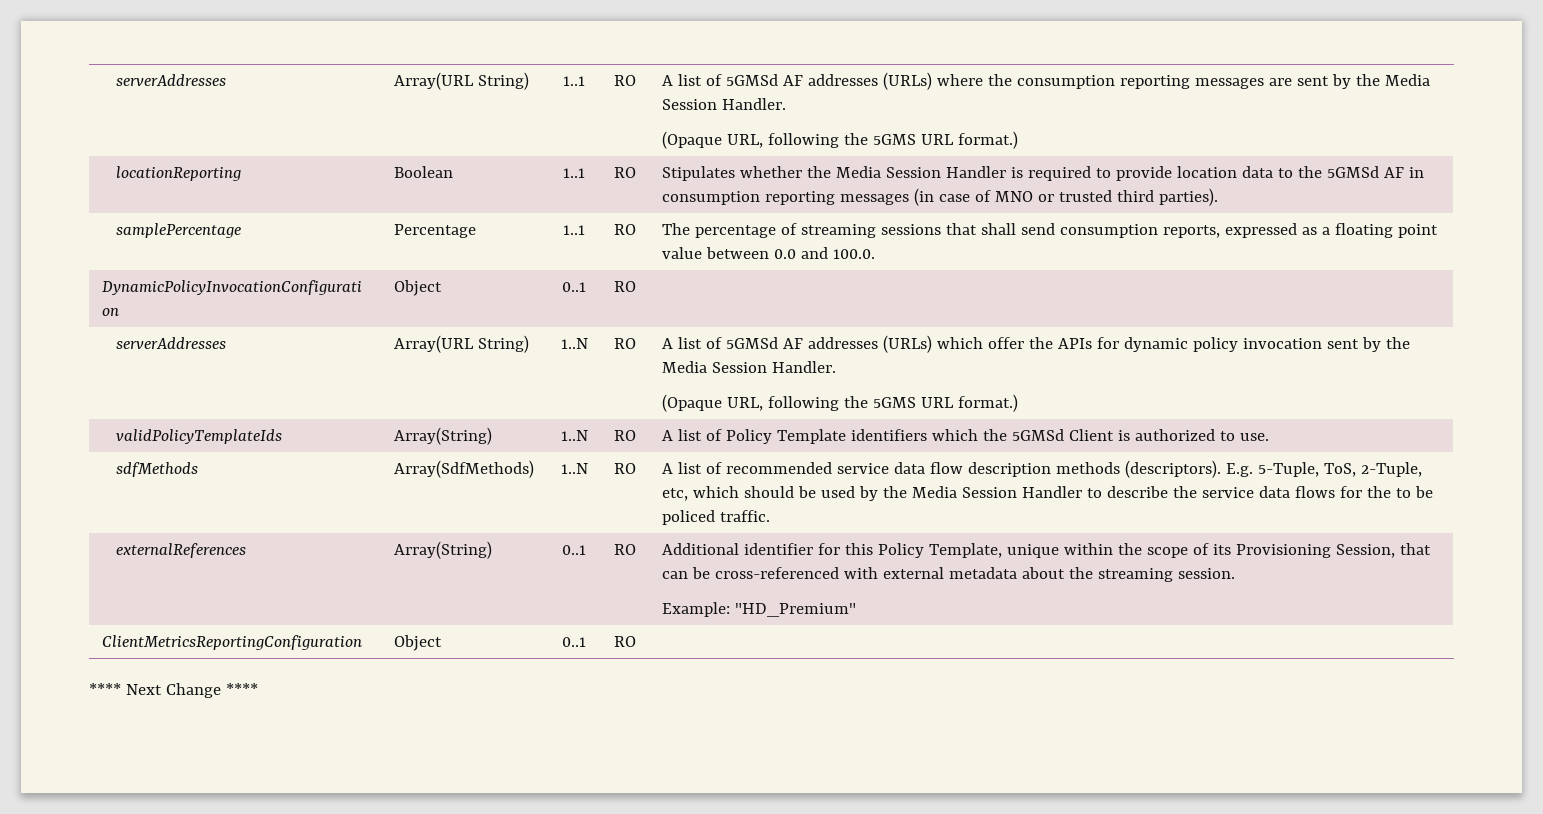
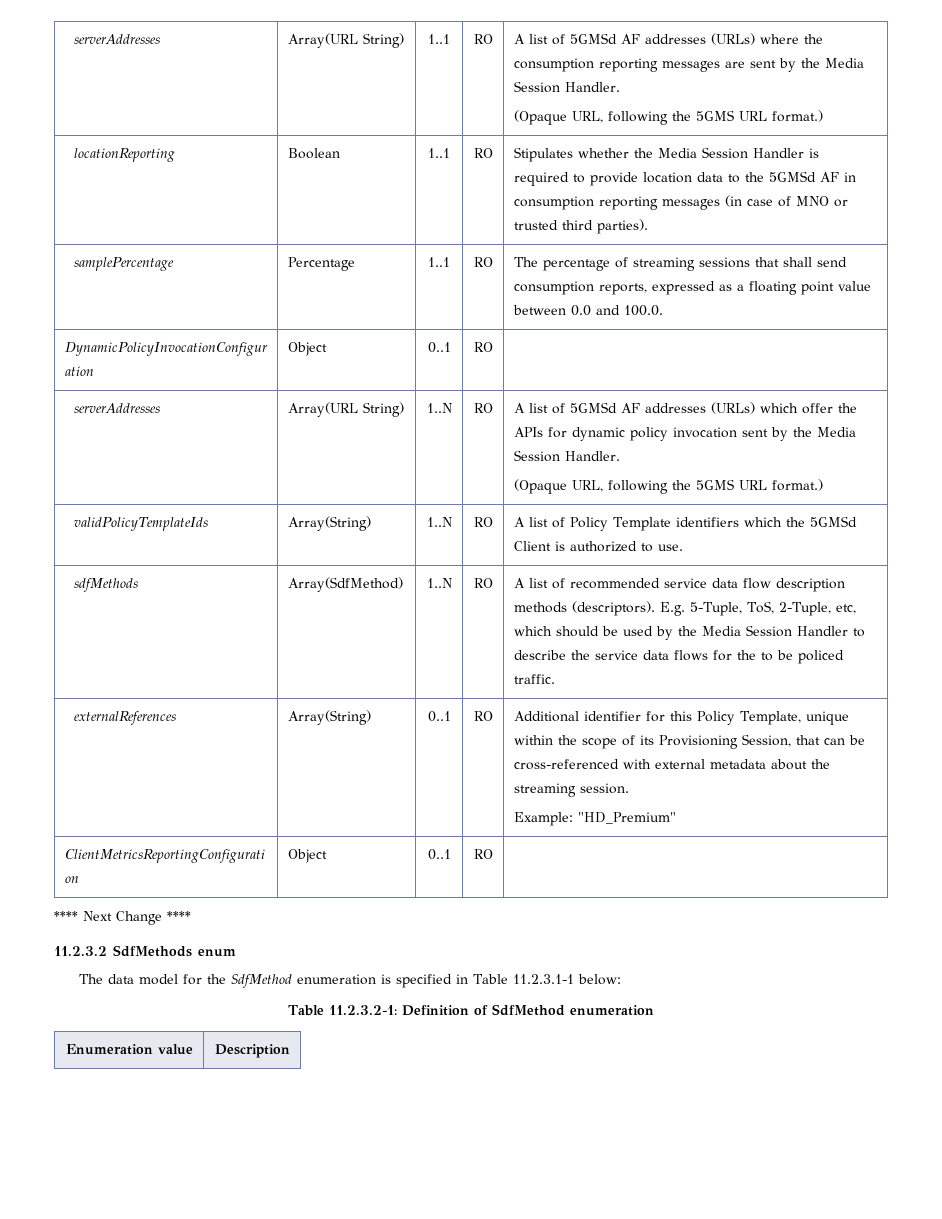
[393,460,534,478] Array(SdfMethods) -> [287,577,403,592] Array(SdfMethod)
(258, 689) none -> [54,945,236,957] [78,974,621,988] [288,1004,654,1016] [65,1044,193,1055] [214,1044,290,1058] // 11.2.3.2 SdfMethods enum // The data model for the SdfMethod enumeration is specified in Table 11.2.3.1-1 below: // Table 11.2.3.2-1: Definition of SdfMethod enumeration // Enumeration value | Description

